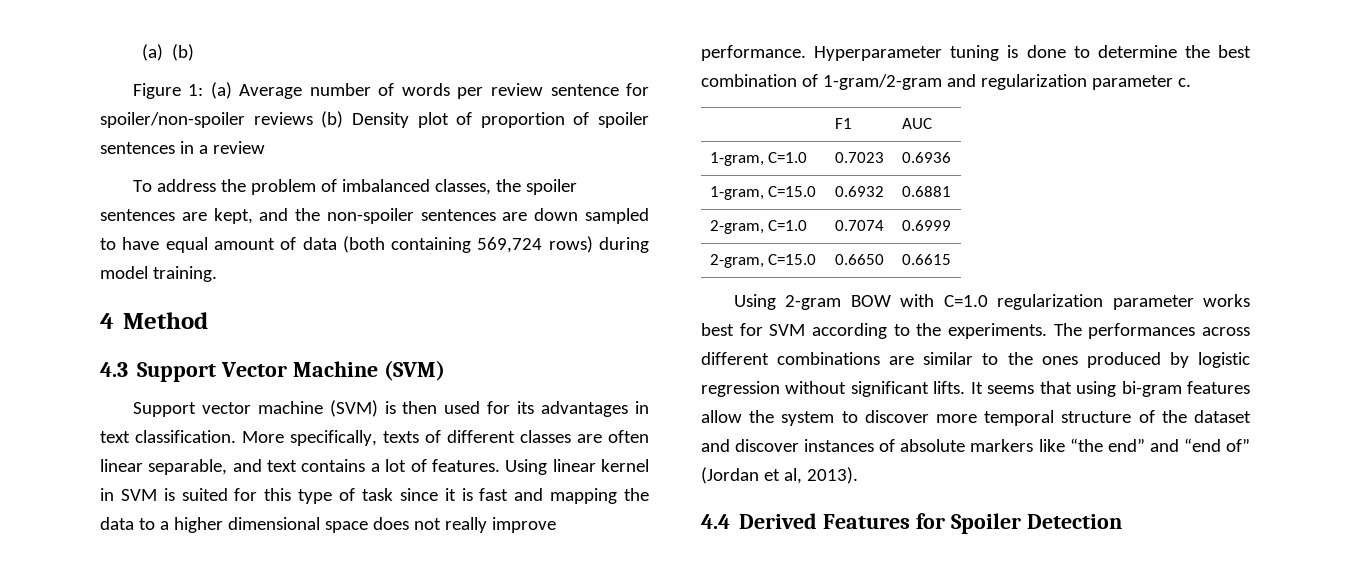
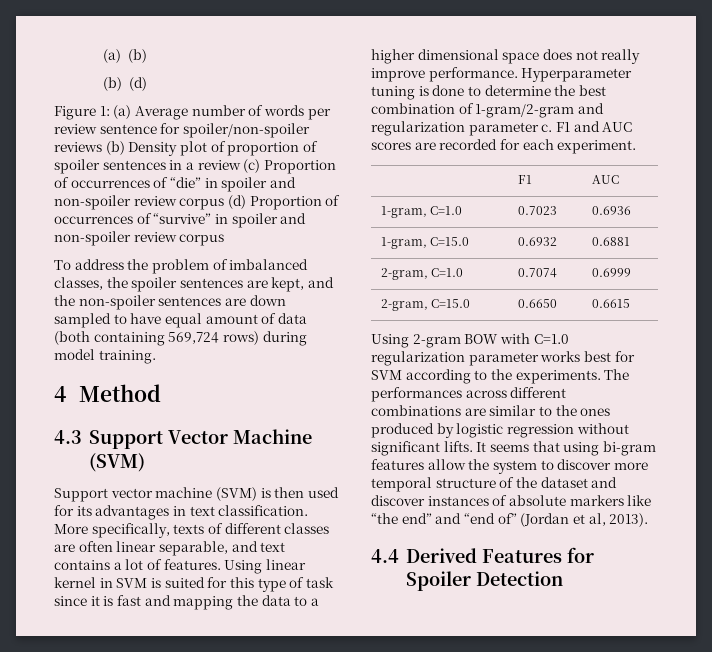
(195, 52) none -> [103,77,147,91] // (b) (d)
(265, 147) none -> [243,159,336,174] [54,177,296,192] [54,195,341,210] [54,213,307,228] [54,231,225,246] (c) Proportion of occurrences of “die” in spoiler and non-spoiler review corpus (d) Proportion of occurrences of “survive” in spoiler and non-spoiler review corpus
(1191, 82) none -> [555,121,633,132] [371,139,637,154] F1 and AUC scores are recorded for each experiment.

